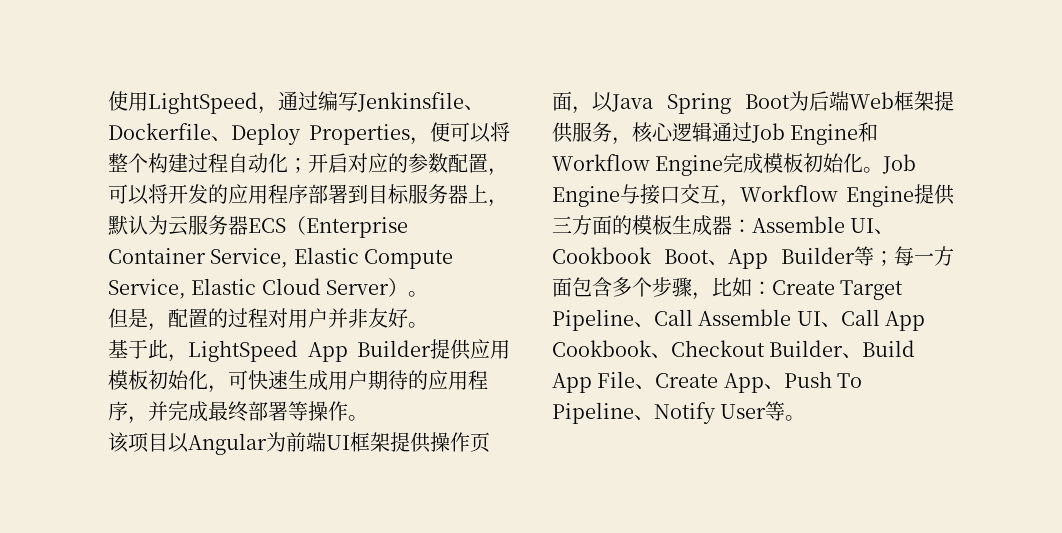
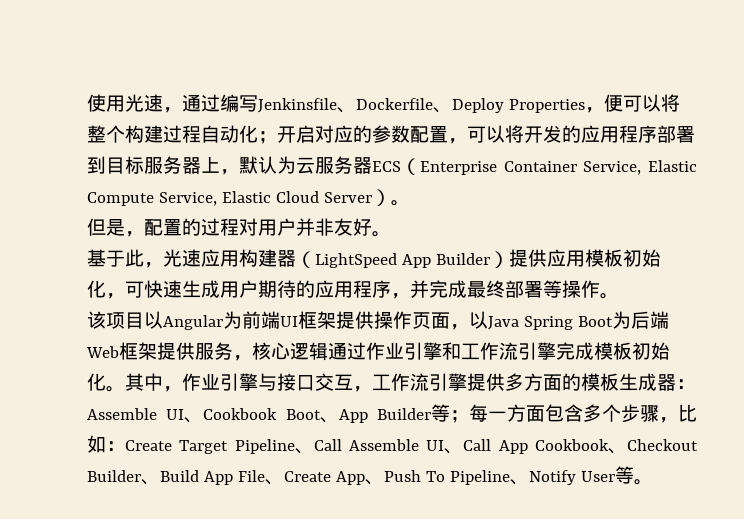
[148,92,258,114] LightSpeed -> [125,94,163,112] 光速
(188, 358) none -> [163,249,315,268] 光速应用构建器（
(431, 348) none -> [489,251,509,268] ）
[751,122,879,145] [552,153,917,176] [552,184,955,207] [552,216,572,233] Job Engine和Workflow Engine完成模板初始化。Job Engine与接口交互，Workflow Engine提供三 -> [366,342,670,360] [87,373,524,392] 作业引擎和工作流引擎完成模板初始化。其中，作业引擎与接口交互，工作流引擎提供多

